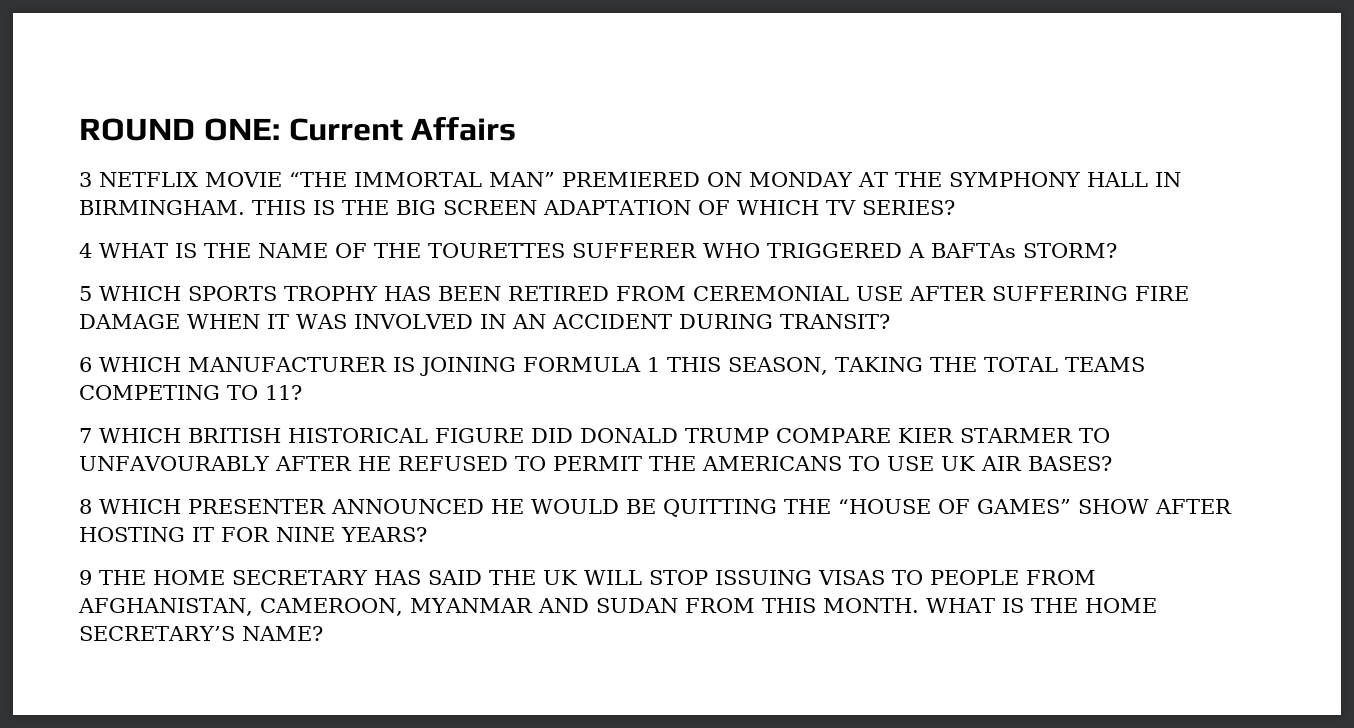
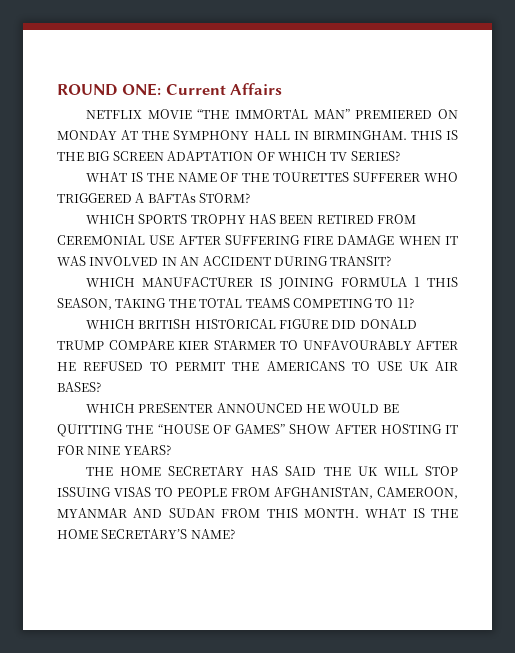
[79,172,92,187] 3 -> (283, 89) none
[79,243,92,258] 4 -> (400, 156) none
[79,286,92,301] 5 -> (251, 198) none
[79,357,92,372] 6 -> (392, 261) none
[79,428,92,443] 7 -> (414, 303) none
[79,499,92,514] 8 -> (101, 387) none
[79,570,92,585] 9 -> (171, 450) none

